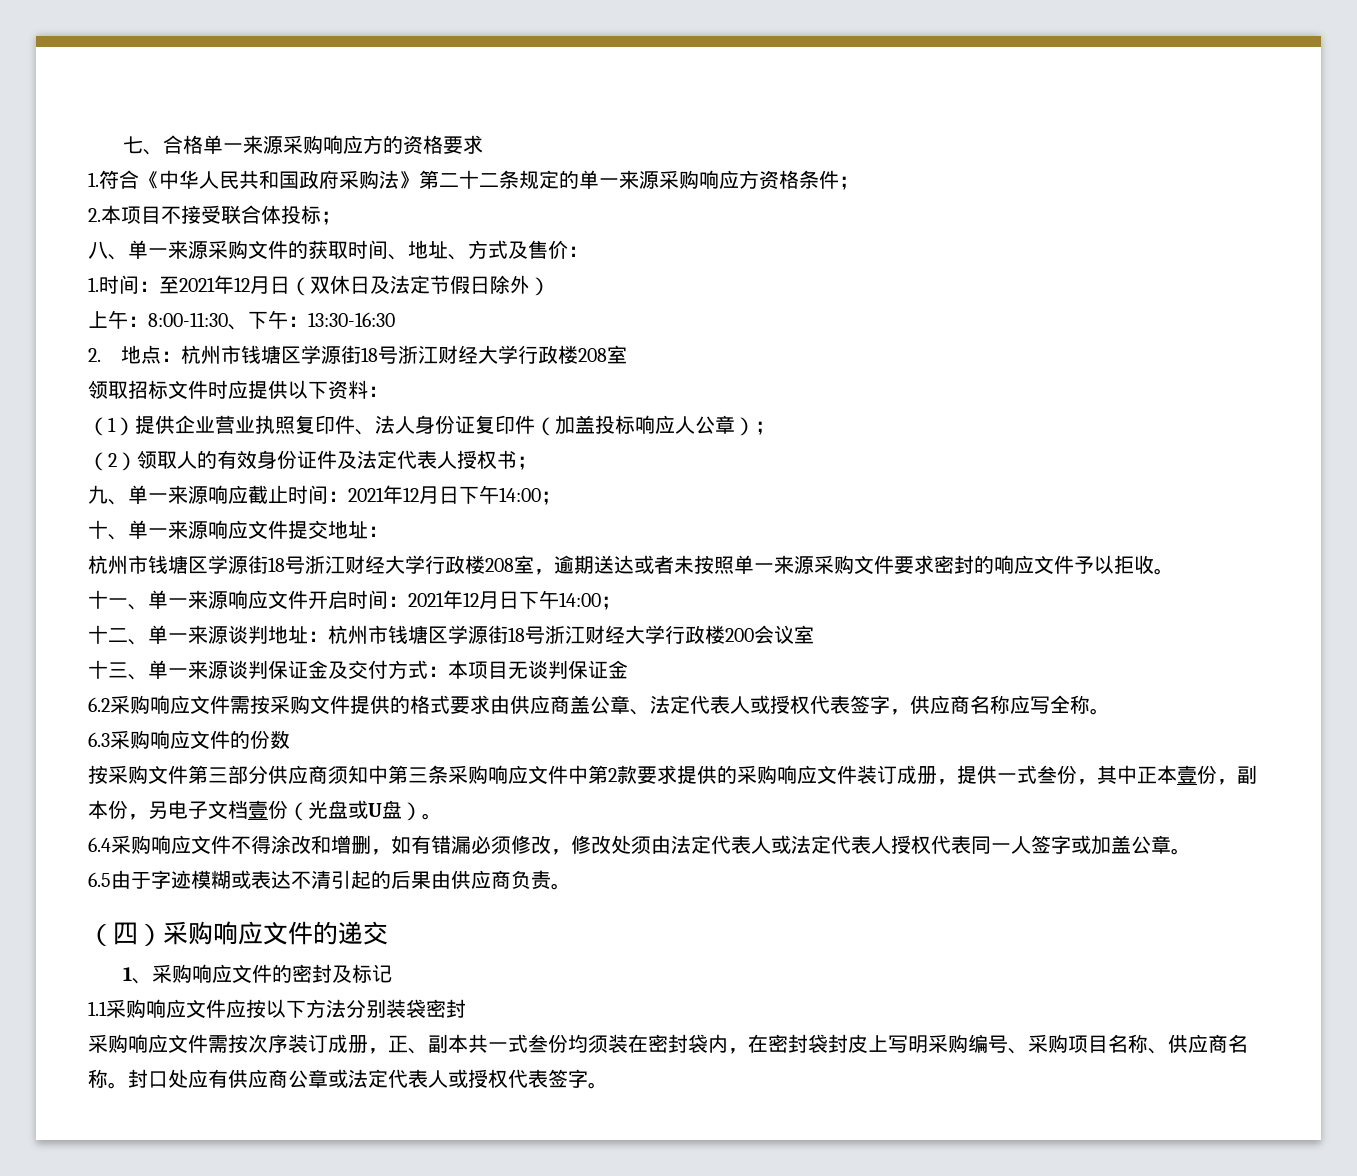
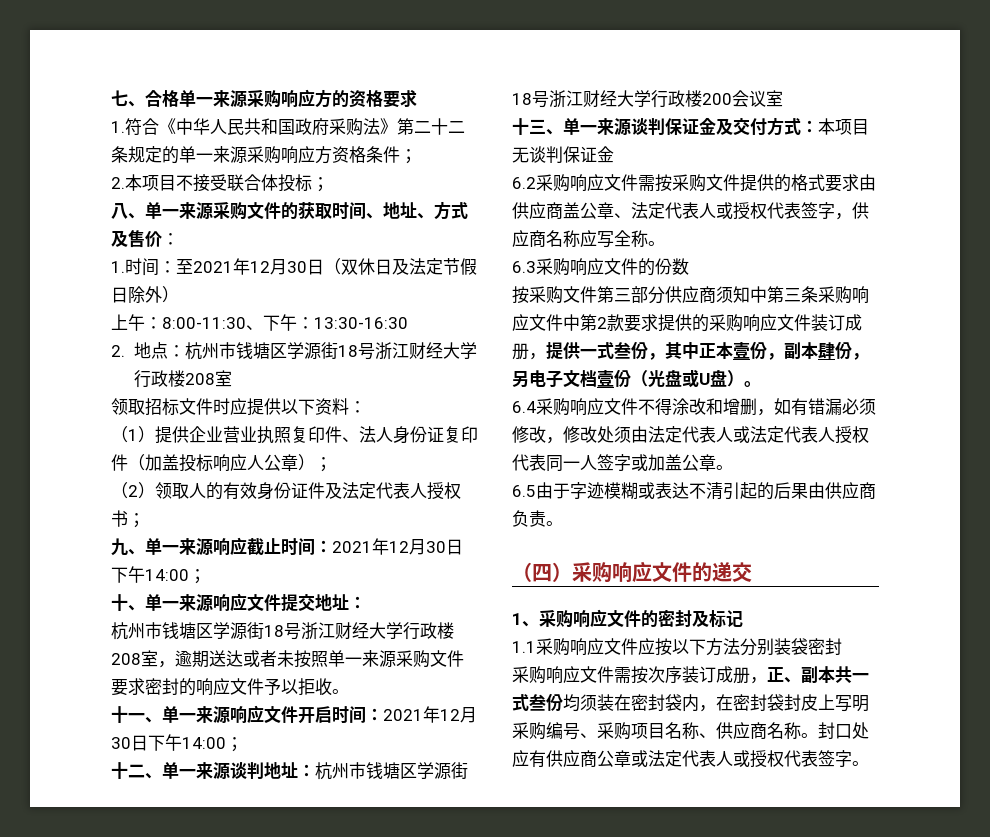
(270, 285) none -> [287,261,307,273] 30
(439, 495) none -> [426,541,446,553] 30
(499, 600) none -> [111,737,131,749] 30
(108, 809) none -> [818,342,835,359] 肆

